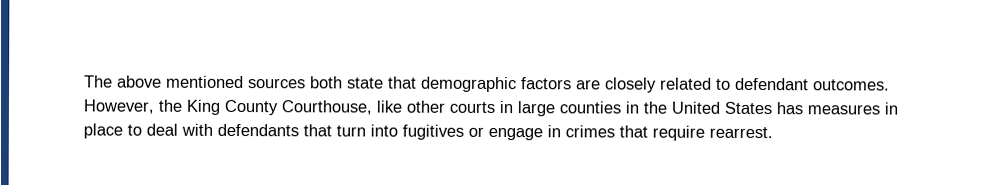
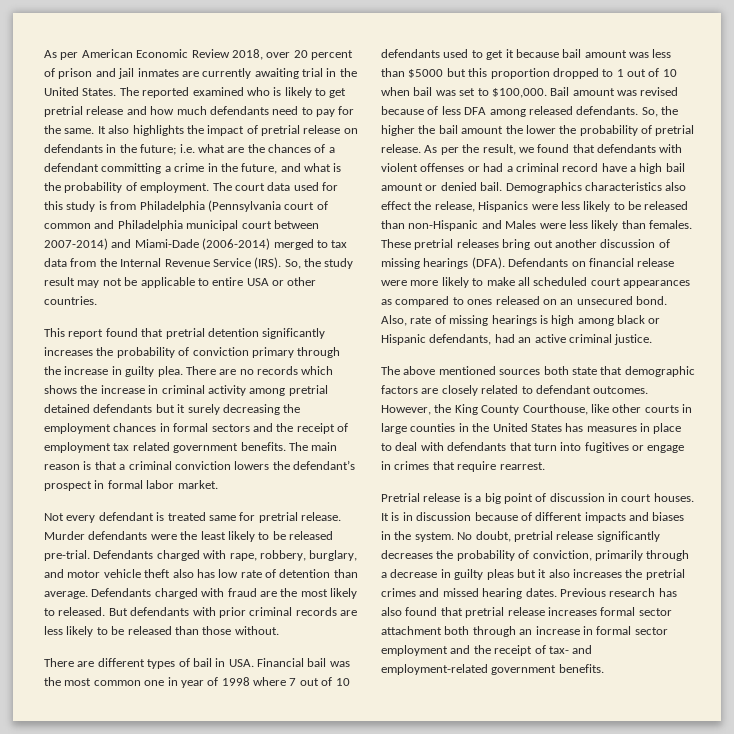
(84, 81) none -> [44,49,353,60] [44,68,357,79] [44,87,347,98] [44,106,355,117] [44,125,358,136] [44,144,335,155] [44,163,342,174] [44,182,338,193] [44,200,328,212] [44,220,319,231] [44,238,348,250] [44,257,354,269] [44,277,317,288] [44,296,97,305] [44,328,326,339] [44,347,341,358] [44,366,334,377] [44,385,328,396] [44,404,301,415] [44,423,348,434] [44,442,338,453] [44,460,355,470] [44,480,218,491] [44,512,341,523] [44,531,333,542] [44,550,358,561] [44,569,358,578] [44,588,357,599] [44,607,357,618] [44,626,279,637] [44,658,350,669] [44,677,350,688] [381,49,672,60] [381,68,677,79] [381,87,679,98] [381,106,678,117] [381,125,695,136] [381,144,683,155] [381,163,685,174] [381,182,687,193] [381,201,689,212] [381,220,692,231] [381,239,670,250] [381,257,675,269] [381,277,690,288] [381,296,667,307] [381,315,661,326] [381,334,653,345] As per American Economic Review 2018, over 20 percent of prison and jail inmates are currently awaiting trial in the United States. The reported examined who is likely to get pretrial release and how much defendants need to pay for the same. It also highlights the impact of pretrial release on defendants in the future; i.e. what are the chances of a defendant committing a crime in the future, and what is the probability of employment. The court data used for this study is from Philadelphia (Pennsylvania court of common and Philadelphia municipal court between 2007-2014) and Miami-Dade (2006-2014) merged to tax data from the Internal Revenue Service (IRS). So, the study result may not be applicable to entire USA or other countries. // This report found that pretrial detention significantly increases the probability of conviction primary through the increase in guilty plea. There are no records which shows the increase in criminal activity among pretrial detained defendants but it surely decreasing the employment chances in formal sectors and the receipt of employment tax related government benefits. The main reason is that a criminal conviction lowers the defendant’s prospect in formal labor market. // Not every defendant is treated same for pretrial release. Murder defendants were the least likely to be released pre-trial. Defendants charged with rape, robbery, burglary, and motor vehicle theft also has low rate of detention than average. Defendants charged with fraud are the most likely to released. But defendants with prior criminal records are less likely to be released than those without. // There are different types of bail in USA. Financial bail was the most common one in year of 1998 where 7 out of 10 defendants used to get it because bail amount was less than $5000 but this proportion dropped to 1 out of 10 when bail was set to $100,000. Bail amount was revised because of less DFA among released defendants. So, the higher the bail amount the lower the probability of pretrial release. As per the result, we found that defendants with violent offenses or had a criminal record have a high bail amount or denied bail. Demographics characteristics also effect the release, Hispanics were less likely to be released than non-Hispanic and Males were less likely than females. These pretrial releases bring out another discussion of missing hearings (DFA). Defendants on financial release were more likely to make all scheduled court appearances as compared to ones released on an unsecured bond. Also, rate of missing hearings is high among black or Hispanic defendants, had an active criminal justice. //
(773, 132) none -> [381,493,694,504] [381,512,685,523] [381,531,660,542] [381,550,690,561] [381,569,685,580] [381,588,677,599] [381,607,672,618] [381,626,668,637] [381,645,593,656] [381,664,604,675] // Pretrial release is a big point of discussion in court houses. It is in discussion because of different impacts and biases in the system. No doubt, pretrial release significantly decreases the probability of conviction, primarily through a decrease in guilty pleas but it also increases the pretrial crimes and missed hearing dates. Previous research has also found that pretrial release increases formal sector attachment both through an increase in formal sector employment and the receipt of tax- and employment-related government benefits.

